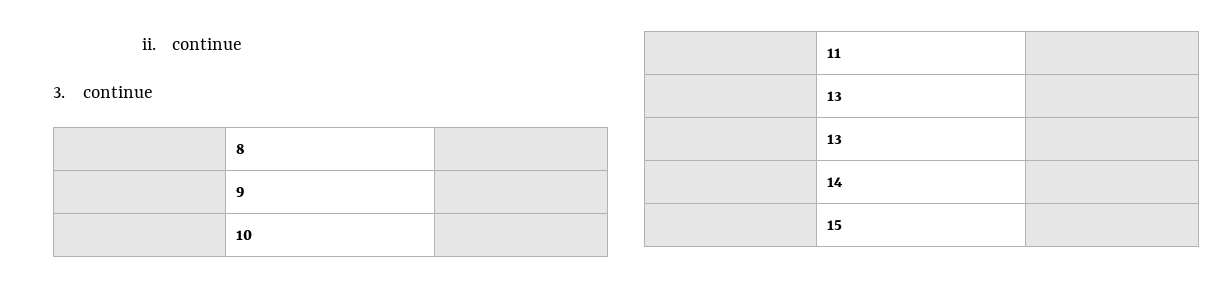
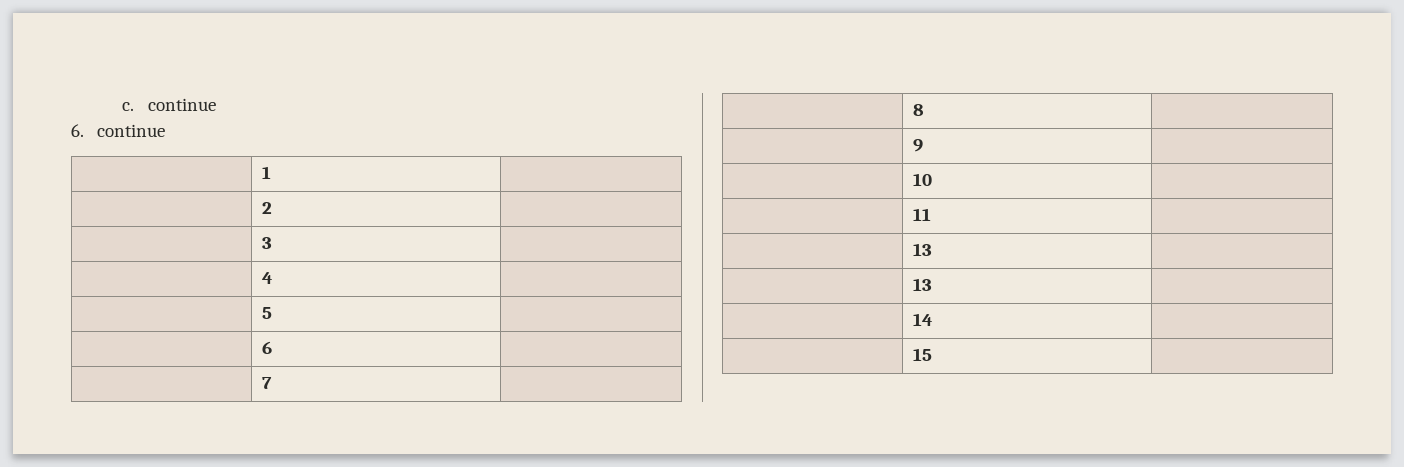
[142,38,242,50] [53,86,153,98] ii. continue // 3. continue -> [122,98,217,111] [71,124,165,137] [261,166,271,179] [261,202,272,214] [261,237,272,249] [261,272,273,284] [261,307,272,319] [261,341,272,354] [261,377,272,389] c. continue // 6. continue // | 1 | // | 2 | // | 3 | // | 4 | // | 5 | // | 6 | // | 7 |

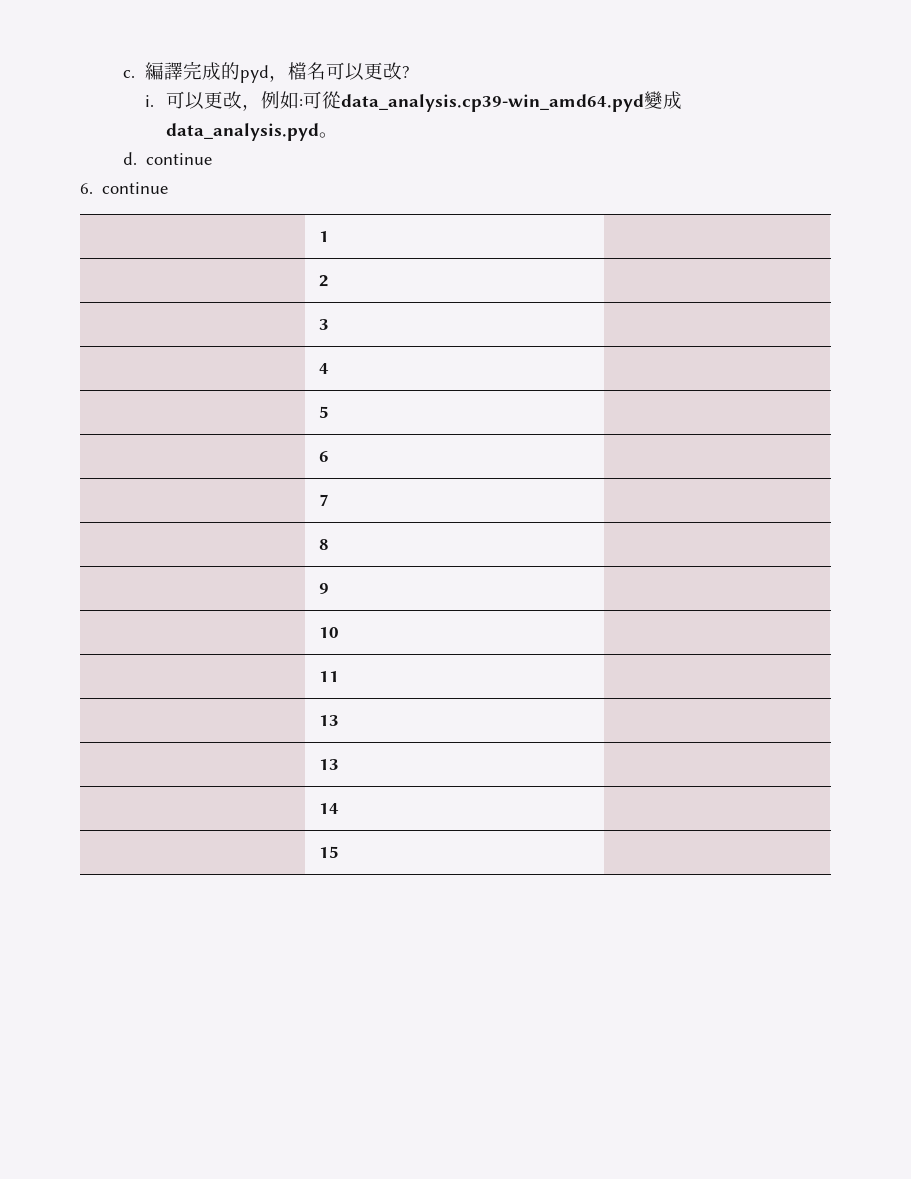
(135, 106) none -> [144,61,410,83] [144,91,682,112] [165,123,338,141] [122,152,137,165] 編譯完成的pyd，檔名可以更改? // i.可以更改，例如:可從data_analysis.cp39-win_amd64.pyd變成data_analysis.pyd。 // d.

